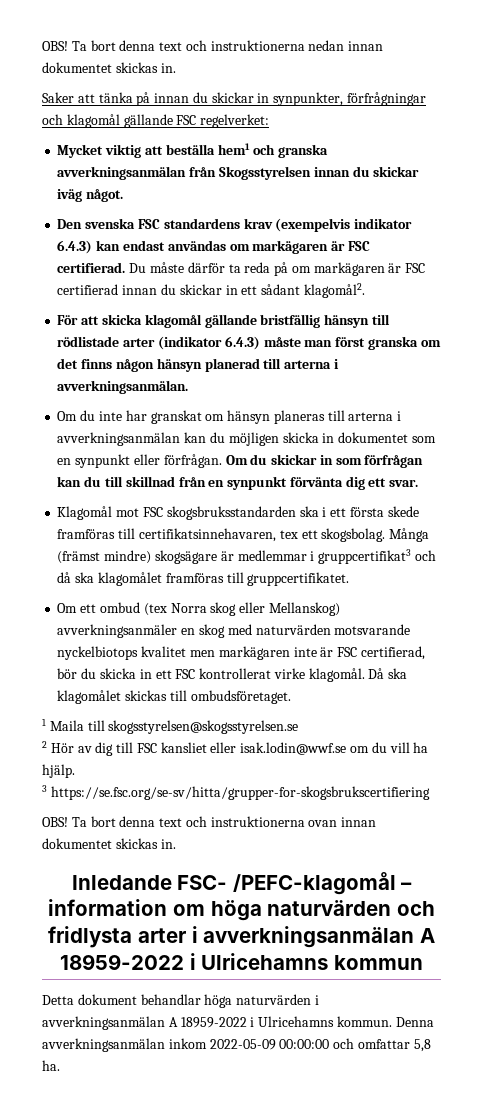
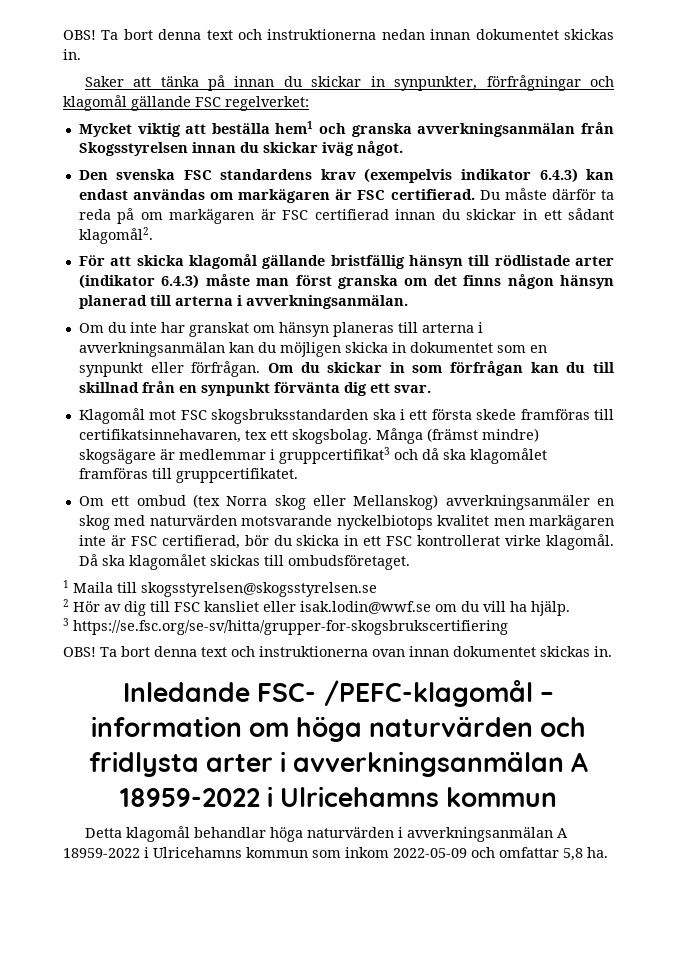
[77,994,137,1005] dokument -> [125,826,190,842] klagomål
[336,1016,434,1027] [42,1038,165,1052] kommun. Denna avverkningsanmälan -> [246,847,341,858] kommun som
[279,1039,330,1049] 00:00:00 -> (467, 853) none

